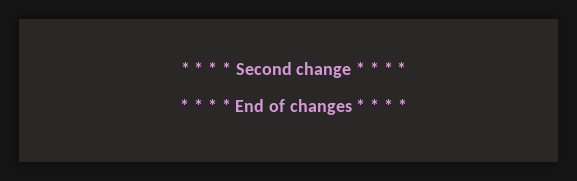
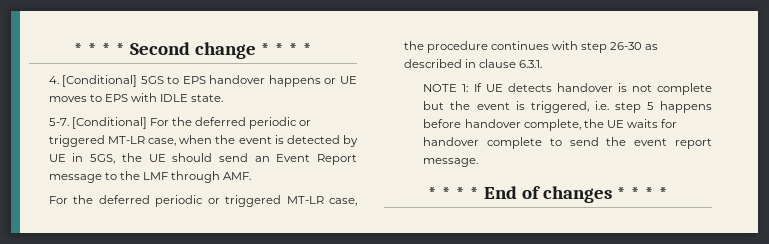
(407, 68) none -> [48,75,358,87] [48,93,224,102] [48,117,312,129] [48,135,358,147] [48,153,357,165] [48,171,252,183] [48,195,357,207] [403,41,659,53] [403,59,543,68] [423,83,712,95] [423,101,712,113] [423,119,678,131] [423,137,712,149] [423,158,479,167] // 4. [Conditional] 5GS to EPS handover happens or UE moves to EPS with IDLE state. // 5-7. [Conditional] For the deferred periodic or triggered MT-LR case, when the event is detected by UE in 5GS, the UE should send an Event Report message to the LMF through AMF. // For the deferred periodic or triggered MT-LR case, the procedure continues with step 26-30 as described in clause 6.3.1. // NOTE 1: If UE detects handover is not complete but the event is triggered, i.e. step 5 happens before handover complete, the UE waits for handover complete to send the event report message.

